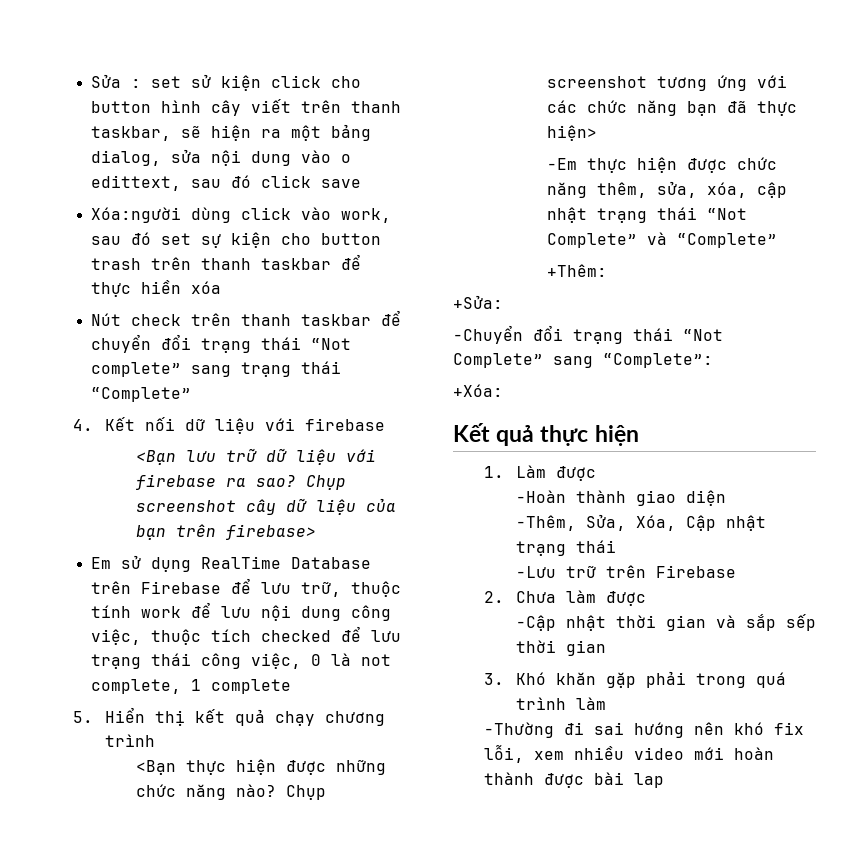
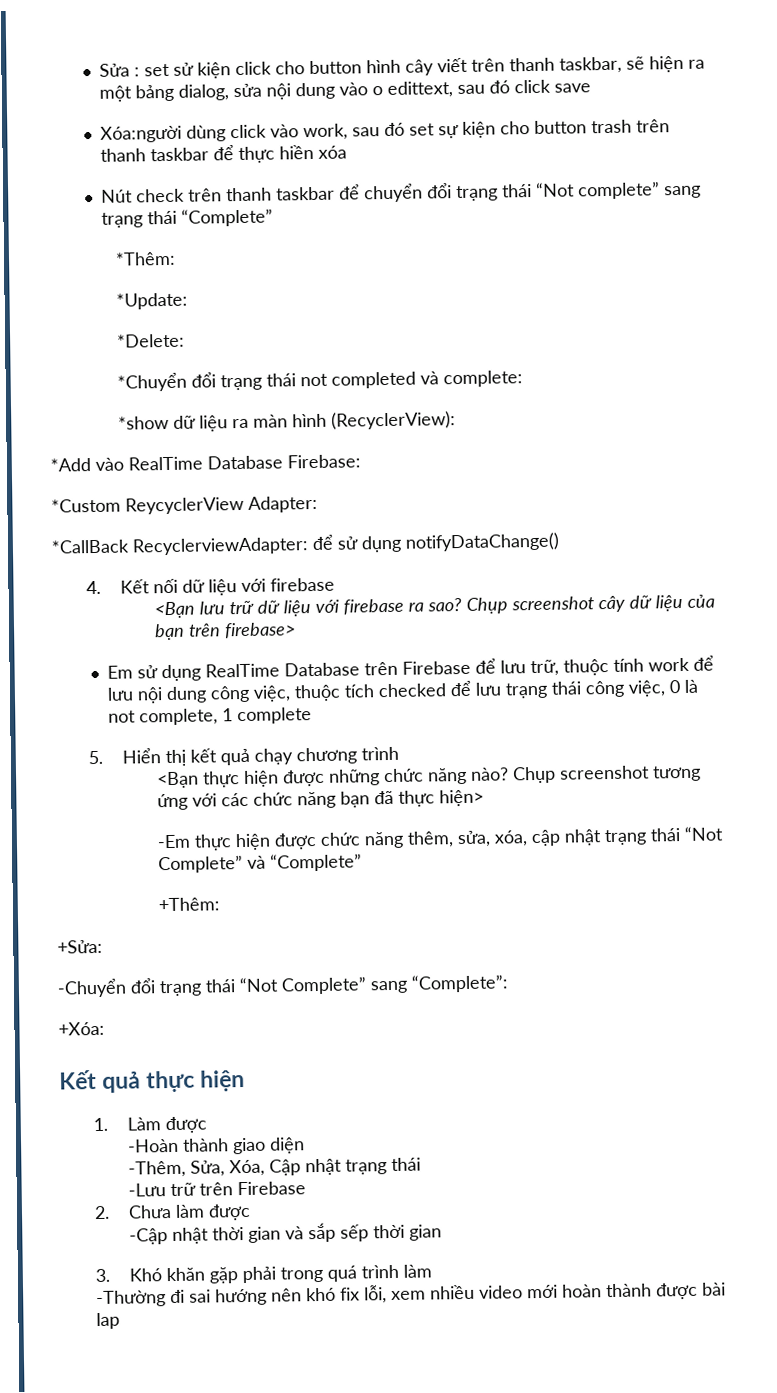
(192, 394) none -> [114,251,176,266] [115,292,188,310] [116,333,185,348] [116,370,523,392] [117,411,456,432] [50,454,361,472] [51,495,318,515] [51,532,560,556] // *Thêm: // *Update: // *Delete: // *Chuyển đổi trạng thái not completed và complete: // *show dữ liệu ra màn hình (RecyclerView): // *Add vào RealTime Database Firebase: // *Custom ReycyclerView Adapter: // *CallBack RecyclerviewAdapter: để sử dụng notifyDataChange()

